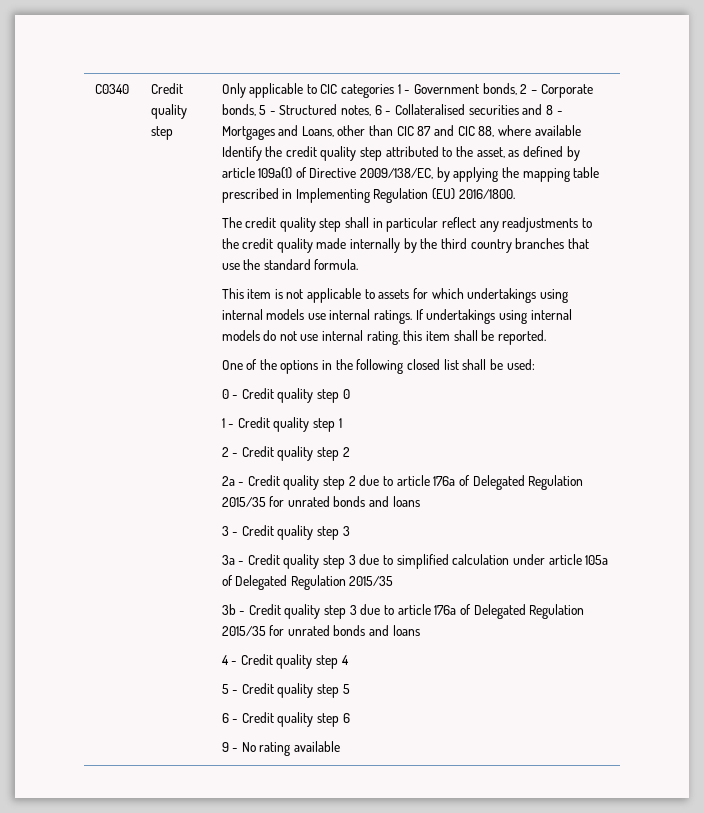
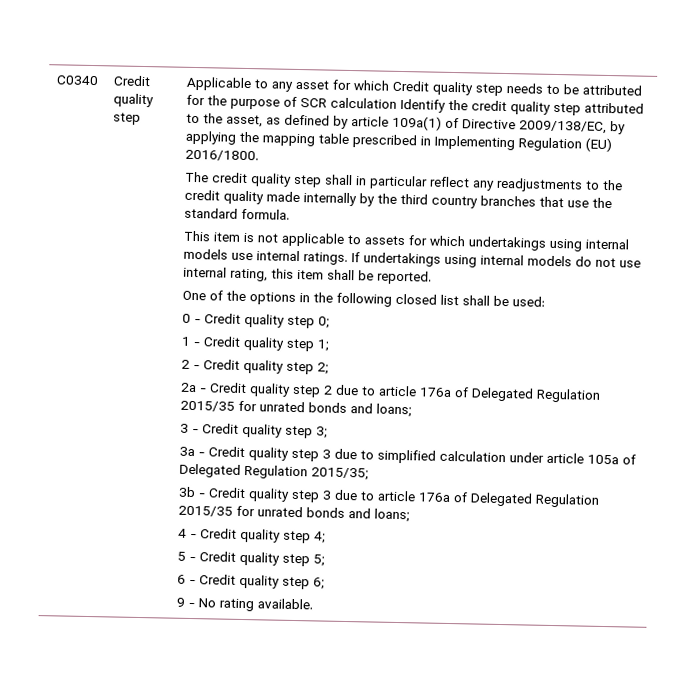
[221,83,593,98] [221,104,563,116] [221,125,581,140] Only applicable to CIC categories 1 - Government bonds, 2 – Corporate bonds, 5 - Structured notes, 6 - Collateralised securities and 8 - Mortgages and Loans, other than CIC 87 and CIC 88, where available -> [185,76,642,96] [185,94,397,110] Applicable to any asset for which Credit quality step needs to be attributed for the purpose of SCR calculation
[342,389,350,399] 0 -> [317,316,330,329] 0;
[338,418,342,428] 1 -> [316,339,329,352] 1;
[342,447,350,457] 2 -> [316,362,329,375] 2;
[392,496,420,507] loans -> [375,403,412,418] loans;
[342,526,350,536] 3 -> [315,426,328,439] 3;
[349,576,394,586] 2015/35 -> [310,467,369,481] 2015/35;
[392,625,420,636] loans -> [373,508,410,523] loans;
[341,655,349,665] 4 -> [313,531,326,544] 4;
[342,684,350,694] 5 -> [312,554,325,567] 5;
[342,713,350,723] 6 -> [312,577,325,590] 6;
[294,741,341,752] available -> [256,598,313,610] available.

